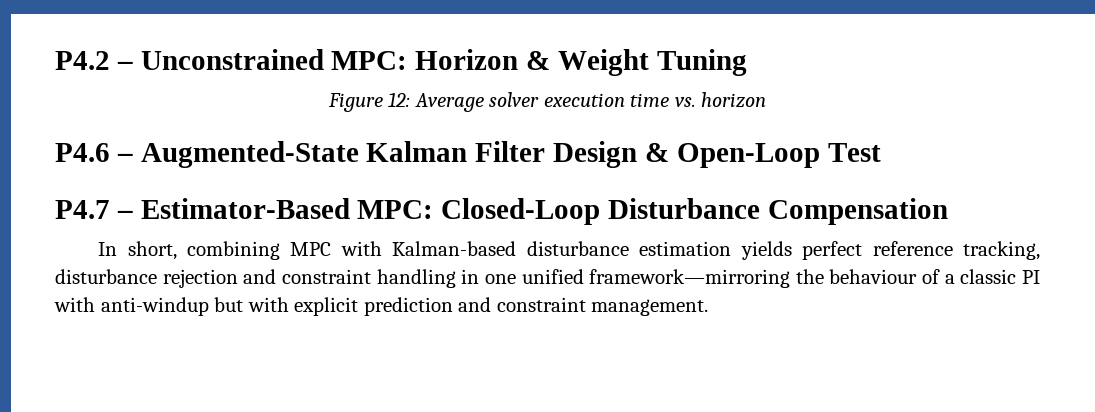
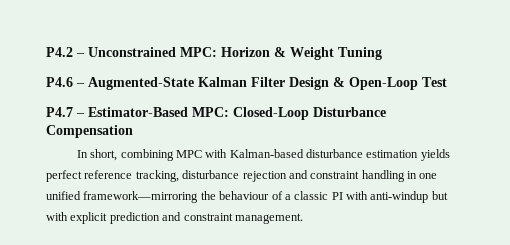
[327,92,767,112] // Figure 12: Average solver execution time vs. horizon -> (382, 53) none

